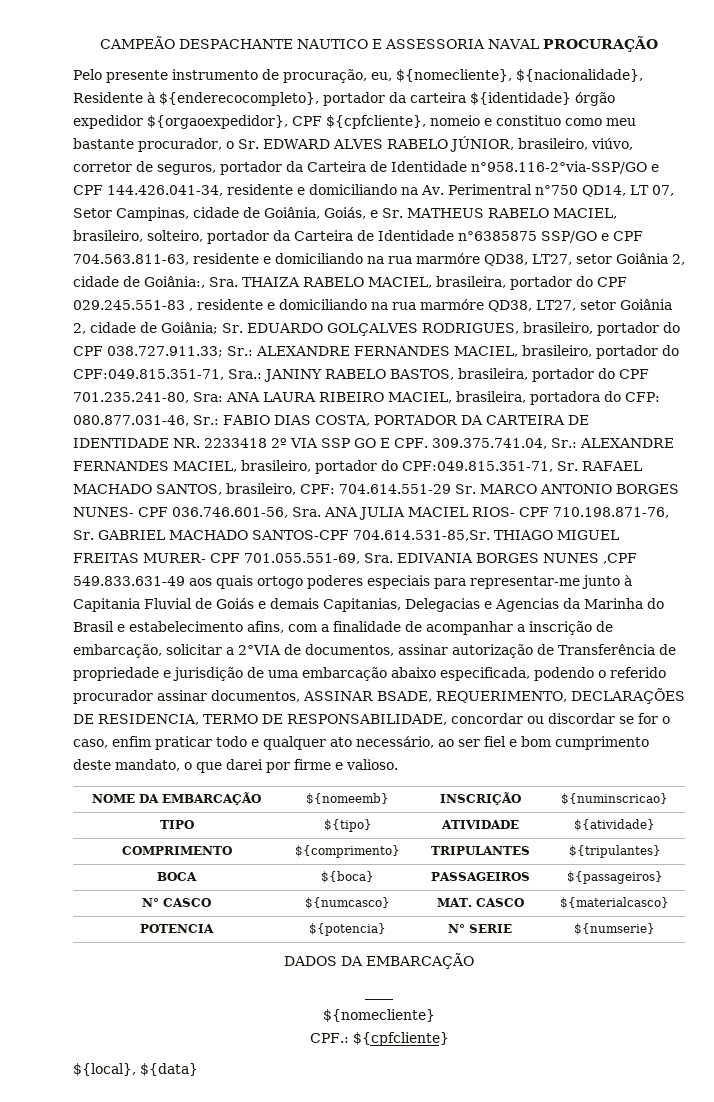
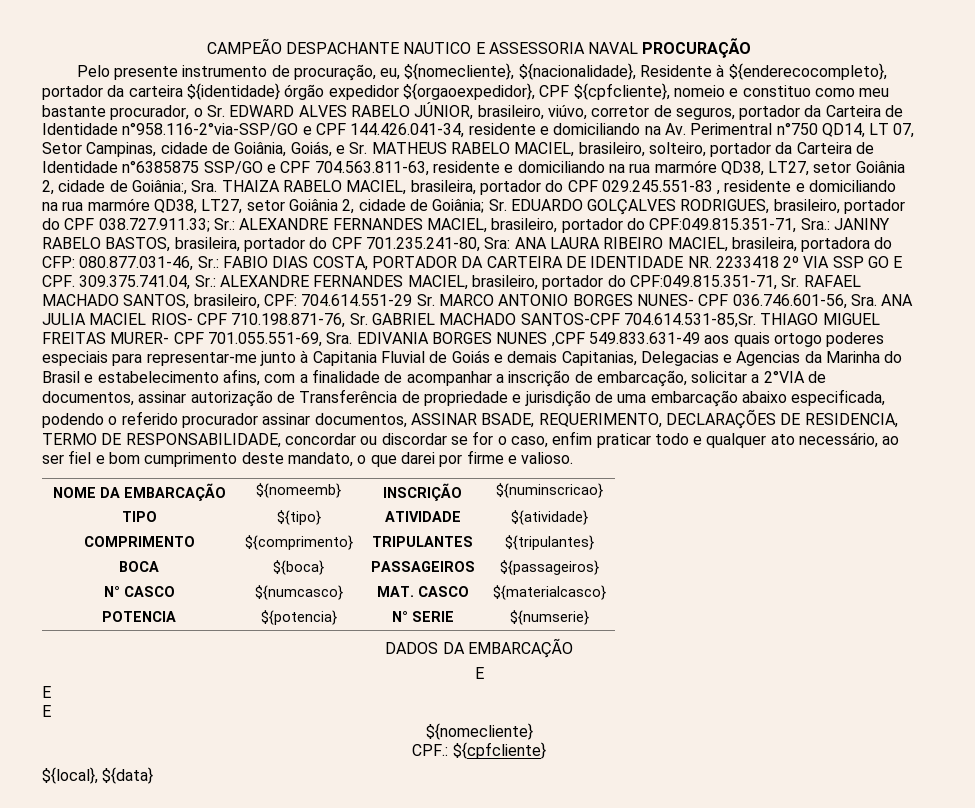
[365,997,393,1000] ____ -> [474,667,484,679] [42,686,51,698] [42,705,51,717] E // E // E

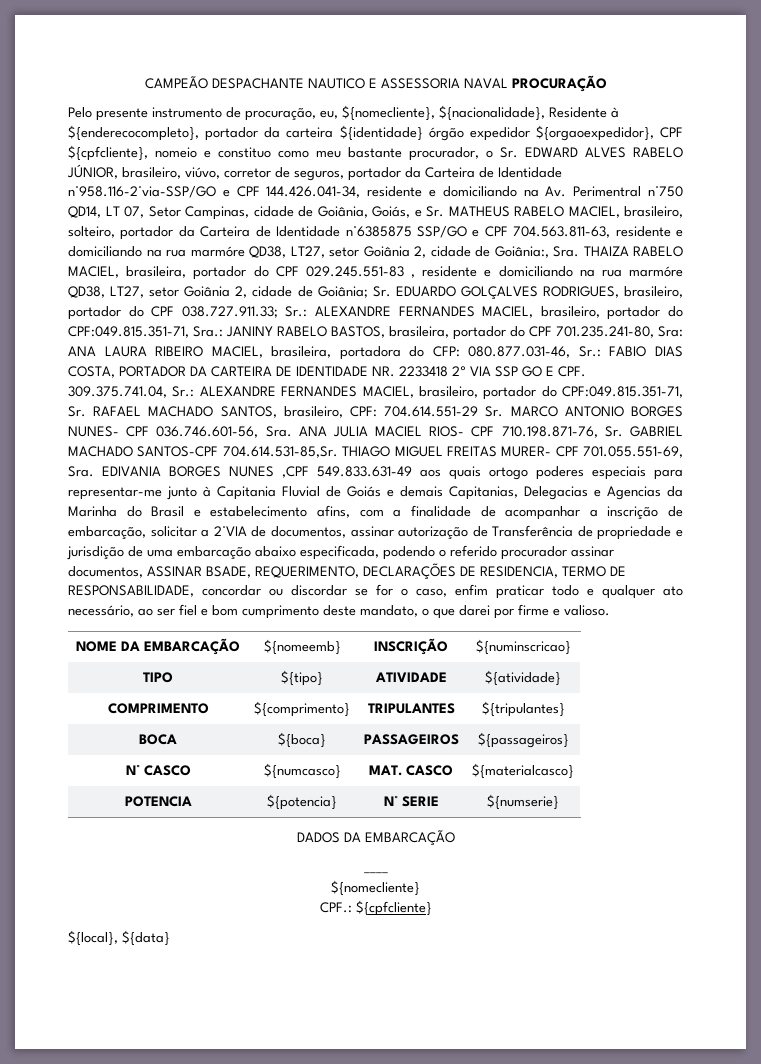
[474,667,484,679] [42,686,51,698] [42,705,51,717] E // E // E -> [363,872,388,874] ____

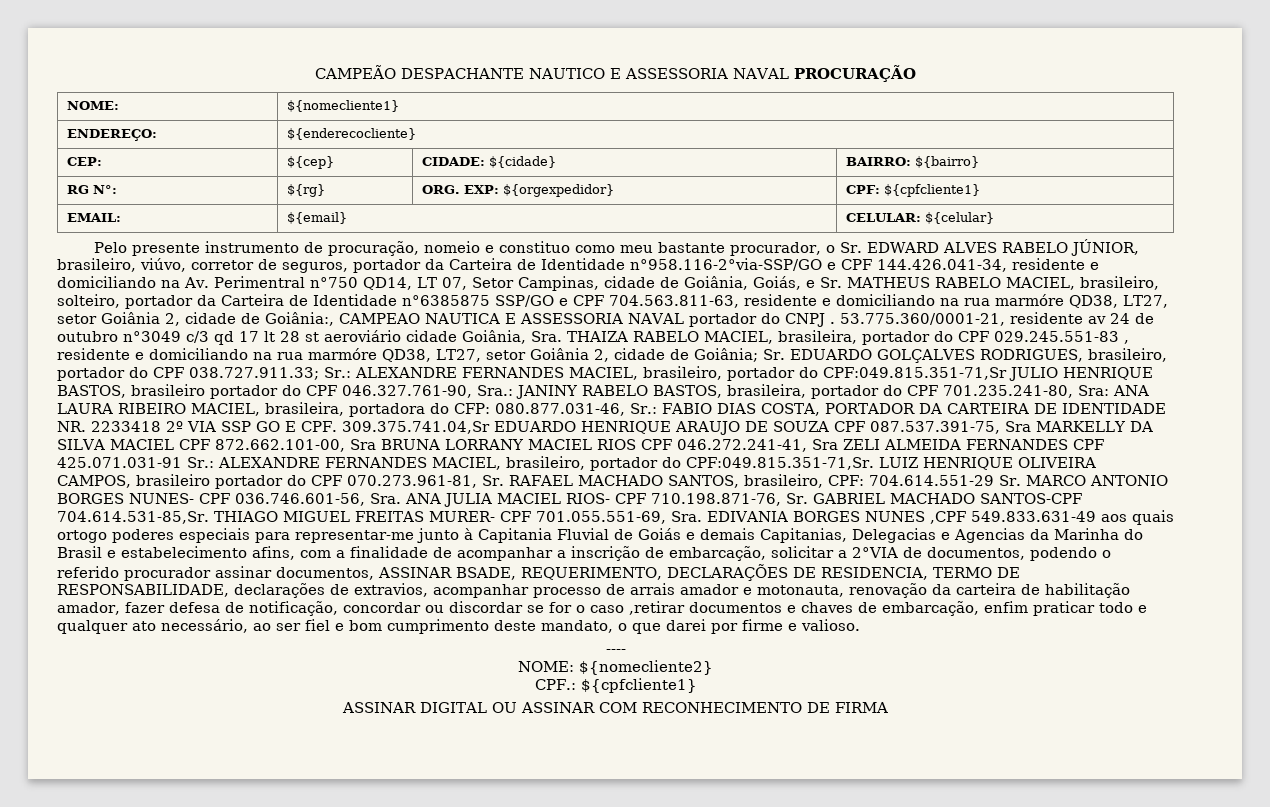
(607, 83) none -> [67,101,120,110] [287,100,400,112] [67,129,158,141] [287,128,417,140] [67,157,103,166] [287,156,335,169] [422,156,557,168] [846,156,980,168] [67,185,118,194] [287,184,326,197] [422,184,615,197] [846,184,981,197] [67,213,122,222] [287,212,348,224] [846,212,995,224] // NOME: | ${nomecliente1} // ENDEREÇO: | ${enderecocliente} // CEP: | ${cep} | CIDADE: ${cidade} | BAIRRO: ${bairro} // RG N°: | ${rg} | ORG. EXP: ${orgexpedidor} | CPF: ${cpfcliente1} // EMAIL: | ${email} | CELULAR: ${celular}
[320,105,619,121] [68,125,683,141] [68,145,148,161] eu, ${nomecliente}, ${nacionalidade}, Residente à ${enderecocompleto}, portador da carteira ${identidade} órgão expedidor ${orgaoexpedidor}, CPF ${cpfcliente}, -> (420, 248) none
(549, 252) none -> [339,312,1154,327] [57,330,526,345] CAMPEAO NAUTICA E ASSESSORIA NAVAL portador do CNPJ . 53.775.360/0001-21, residente av 24 de outubro n°3049 c/3 qd 17 lt 28 st aeroviário cidade Goiânia,
[68,326,189,338] CPF:049.815.351-71, -> [822,367,1153,381] [57,384,472,399] CPF:049.815.351-71,Sr JULIO HENRIQUE BASTOS, brasileiro portador do CPF 046.327.761-90,
[68,386,683,400] 309.375.741.04, Sr.: ALEXANDRE FERNANDES MACIEL, brasileiro, portador do CPF:049.815.351-71, -> [341,421,1153,435] [57,439,1104,452] [57,456,1096,471] [57,474,477,489] 309.375.741.04,Sr EDUARDO HENRIQUE ARAUJO DE SOUZA CPF 087.537.391-75, Sra MARKELLY DA SILVA MACIEL CPF 872.662.101-00, Sra BRUNA LORRANY MACIEL RIOS CPF 046.272.241-41, Sra ZELI ALMEIDA FERNANDES CPF 425.071.031-91 Sr.: ALEXANDRE FERNANDES MACIEL, brasileiro, portador do CPF:049.815.351-71,Sr. LUIZ HENRIQUE OLIVEIRA CAMPOS, brasileiro portador do CPF 070.273.961-81,
[350,525,683,540] [67,545,379,560] assinar autorização de Transferência de propriedade e jurisdição de uma embarcação abaixo especificada, -> (1025, 553) none
(194, 591) none -> [234,583,1130,598] [57,601,338,616] declarações de extravios, acompanhar processo de arrais amador e motonauta, renovação da carteira de habilitação amador, fazer defesa de notificação,
[416,588,447,597] caso, -> [589,601,979,616] caso ,retirar documentos e chaves de embarcação,
[76,638,240,655] [263,639,341,655] [374,638,448,655] [475,639,571,655] [143,672,173,683] [281,670,323,686] [374,672,447,682] [485,670,561,686] [107,703,209,714] [254,701,350,717] [367,703,455,714] [481,701,565,717] [139,734,177,745] [278,732,326,748] [363,734,459,745] [477,732,569,748] [125,764,191,776] [263,763,341,779] [369,765,453,776] [472,763,574,779] [124,796,192,807] [267,794,337,810] [383,795,439,807] [487,794,559,810] [296,830,455,846] [363,872,388,874] [331,880,420,896] [319,900,432,916] [68,930,170,946] // NOME DA EMBARCAÇÃO | ${nomeemb} | INSCRIÇÃO | ${numinscricao} // TIPO | ${tipo} | ATIVIDADE | ${atividade} // COMPRIMENTO | ${comprimento} | TRIPULANTES | ${tripulantes} // BOCA | ${boca} | PASSAGEIROS | ${passageiros} // N° CASCO | ${numcasco} | MAT. CASCO | ${materialcasco} // POTENCIA | ${potencia} | N° SERIE | ${numserie} // DADOS DA EMBARCAÇÃO // ____ // ${nomecliente} // CPF.: ${cpfcliente} // ${local}, ${data} -> [605,649,626,654] [518,660,713,675] [534,678,697,693] [342,702,888,713] // ---- // NOME: ${nomecliente2} // CPF.: ${cpfcliente1} // ASSINAR DIGITAL OU ASSINAR COM RECONHECIMENTO DE FIRMA

